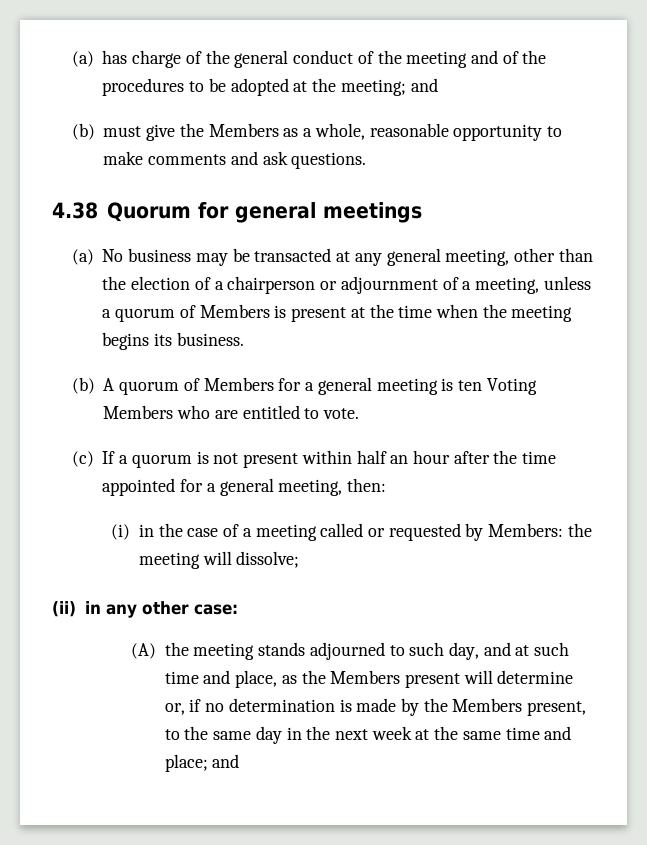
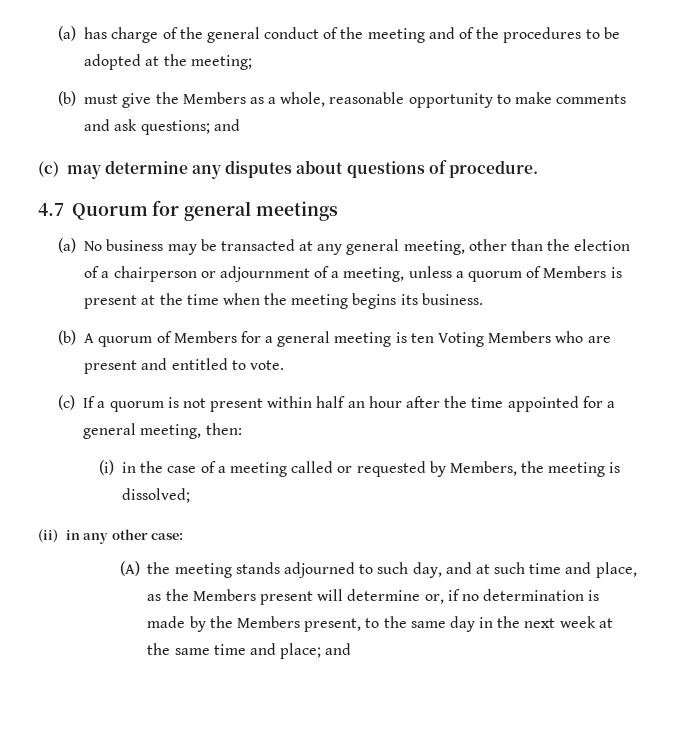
[410,78,438,92] and -> (252, 62) none
[291,152,367,169] [52,202,98,219] questions. // 4.38 -> [140,119,240,135] [38,160,539,179] [38,203,64,216] questions; and // (c) may determine any disputes about questions of procedure. // 4.7
(238, 414) none -> [84,358,168,374] present and
[488,523,592,537] [138,551,300,569] Members: the meeting will dissolve; -> [449,461,621,477] [122,488,191,503] Members, the meeting is dissolved;

